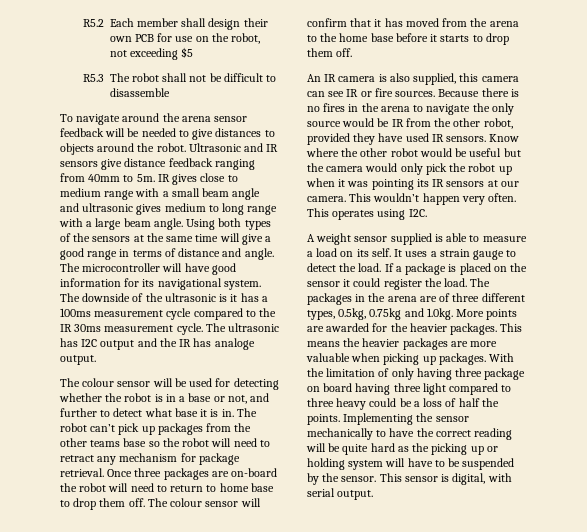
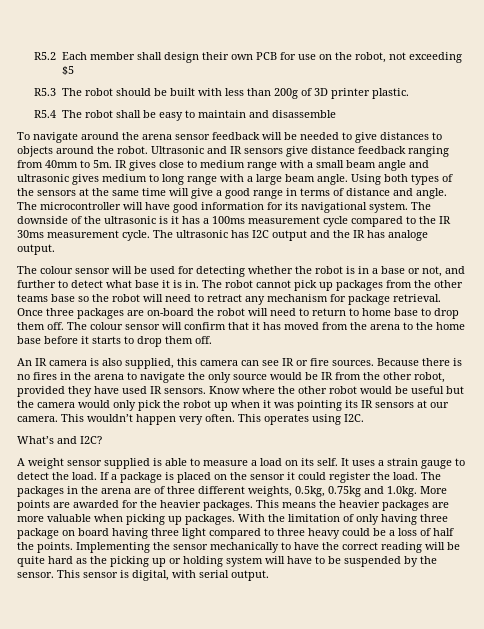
[162,73,277,82] shall not be difficult to -> [115,88,409,99] [34,110,269,121] should be built with less than 200g of 3D printer plastic. // R5.4 The robot shall be easy to maintain and
[90,424,116,432] can’t -> [256,280,291,288] cannot
(427, 213) none -> [17,436,102,444] // What’s and I2C?
[307,310,335,320] types, -> [248,486,292,497] weights,

